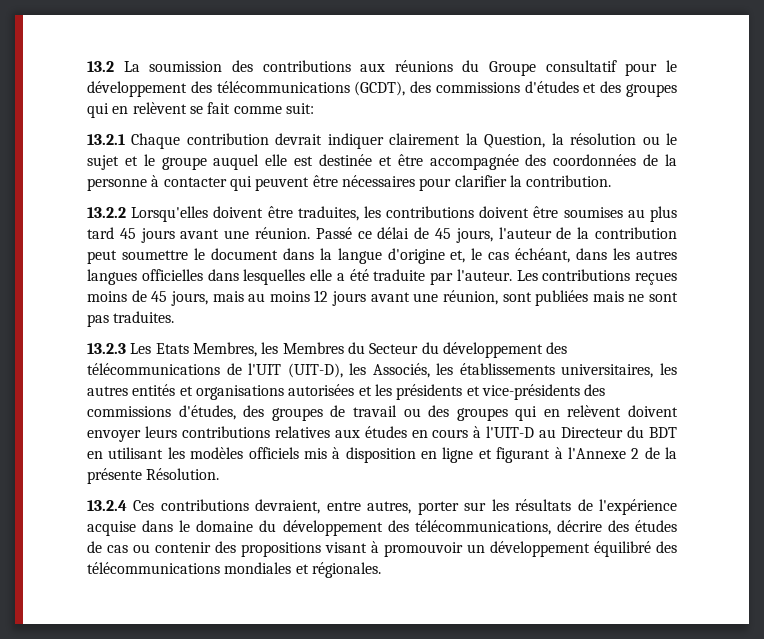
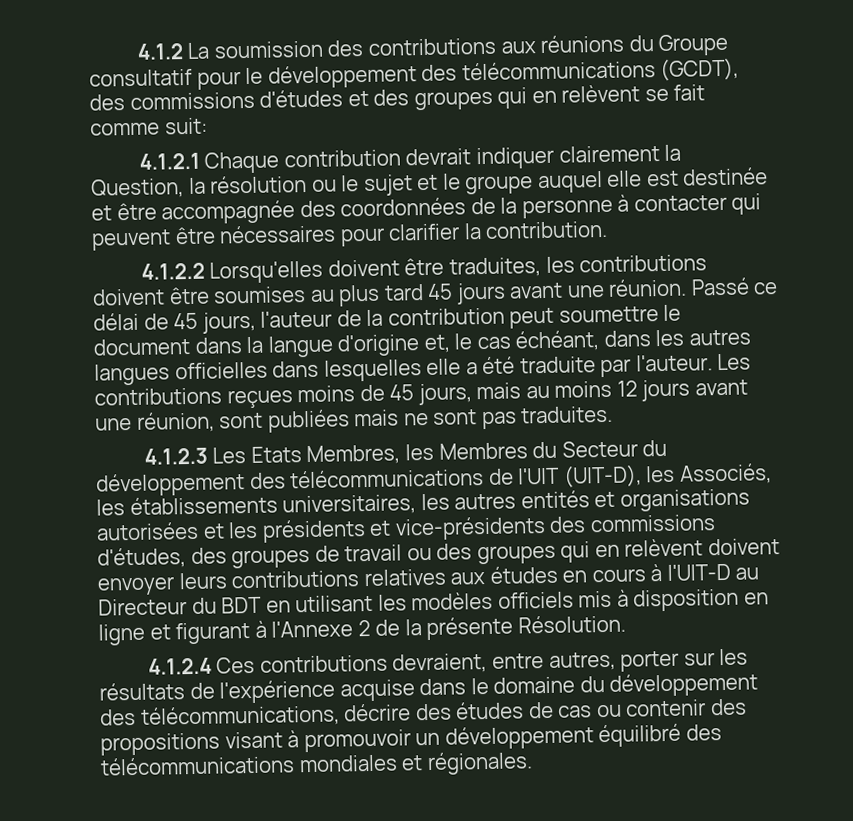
[87,61,114,72] 13.2 -> [136,43,184,60] 4.1.2
[87,134,125,145] 13.2.1 -> [138,152,200,170] 4.1.2.1
[87,207,126,218] 13.2.2 -> [140,262,205,280] 4.1.2.2
[87,343,126,354] 13.2.3 -> [143,447,208,465] 4.1.2.3
[87,500,127,511] 13.2.4 -> [147,657,212,675] 4.1.2.4

